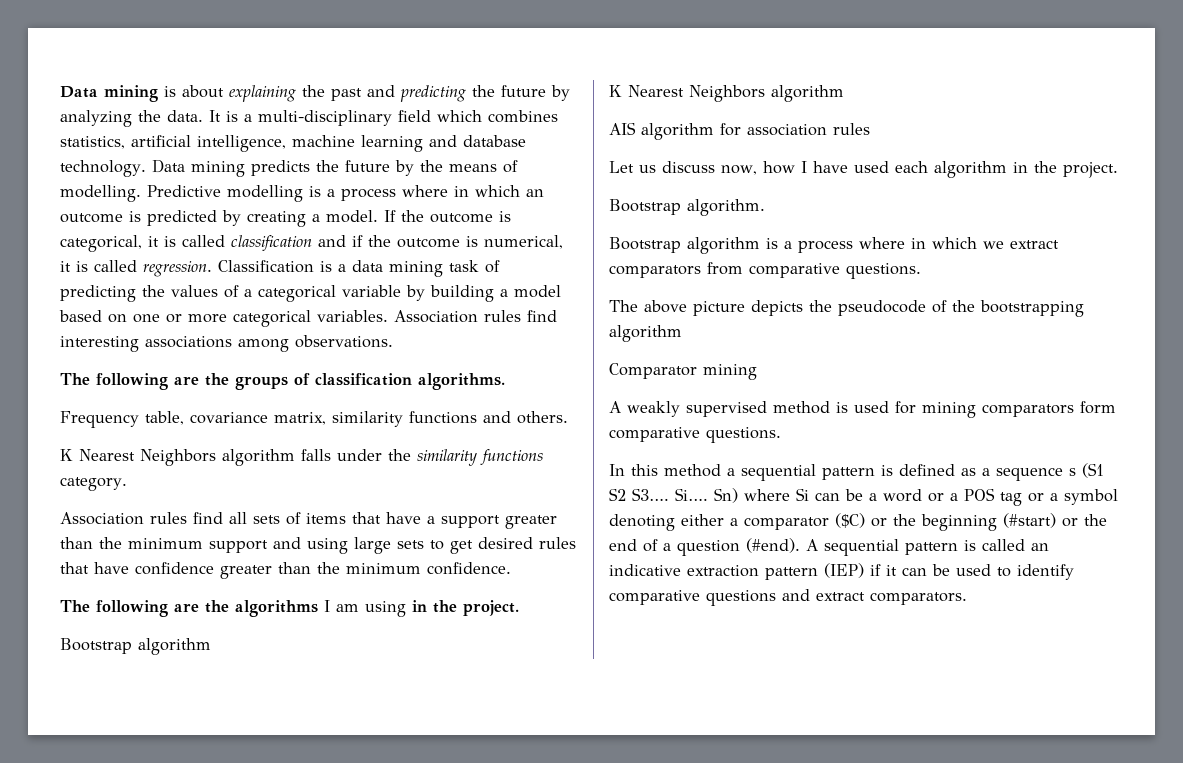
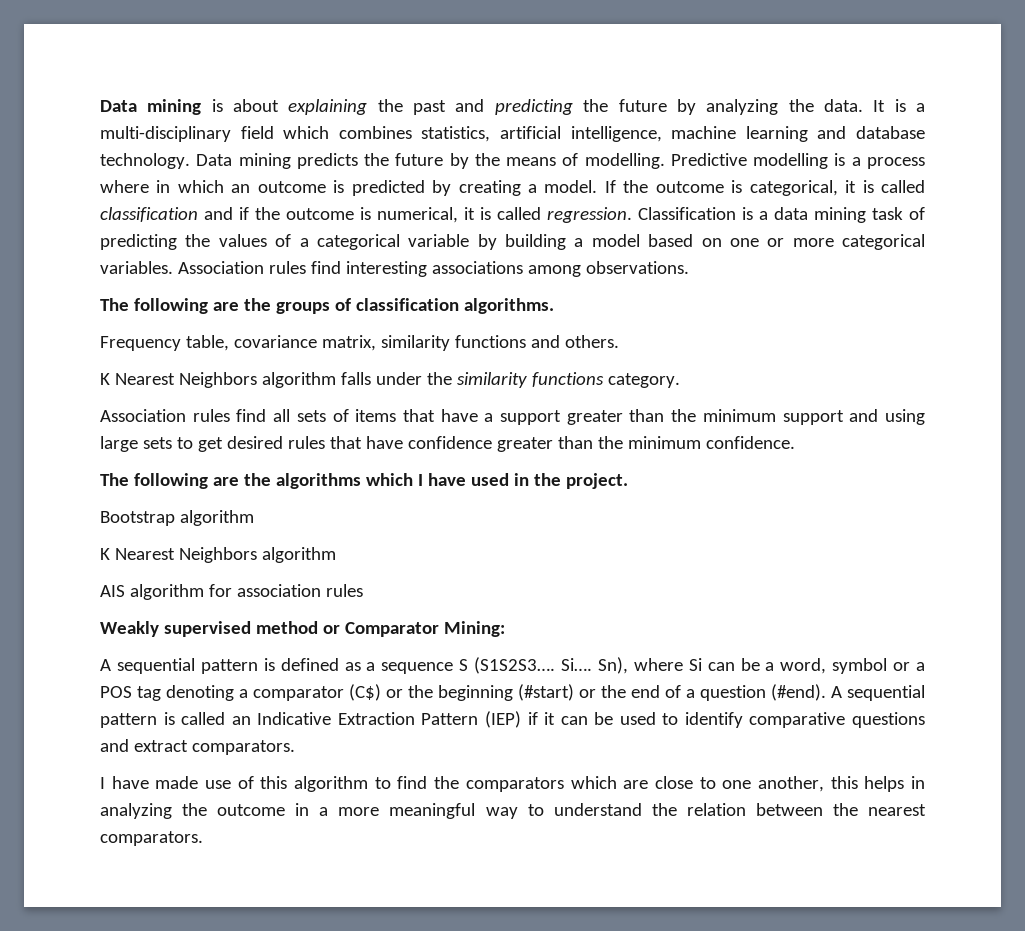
[324,600,406,617] I am using -> [365,473,509,486] which I have used
[609,161,1118,178] [609,199,765,216] [609,237,1059,254] [609,262,921,279] [609,300,1084,317] [609,325,682,342] [609,363,757,380] [609,401,1116,418] [609,427,781,443] [609,464,735,477] Let us discuss now, how I have used each algorithm in the project. // Bootstrap algorithm. // Bootstrap algorithm is a process where in which we extract comparators from comparative questions. // The above picture depicts the pseudocode of the bootstrapping algorithm // Comparator mining // A weakly supervised method is used for mining comparators form comparative questions. // In this method a -> [100,621,505,637] [100,659,111,671] Weakly supervised method or Comparator Mining: // A
[1069,463,1104,478] [609,488,738,503] s (S1 S2 S3…. Si…. Sn) -> [459,657,628,674] S (S1S2S3…. Si…. Sn),
[883,489,922,502] word -> [780,658,888,674] word, symbol
[1028,489,1118,505] [609,514,724,531] or a symbol denoting either -> [166,685,234,701] denoting
[835,513,865,528] ($C) -> [349,684,381,701] (C$)
[609,564,818,580] indicative extraction pattern -> [257,712,479,725] Indicative Extraction Pattern
(967, 598) none -> [100,776,926,792] [100,803,926,819] [100,831,203,846] // I have made use of this algorithm to find the comparators which are close to one another, this helps in analyzing the outcome in a more meaningful way to understand the relation between the nearest comparators.

